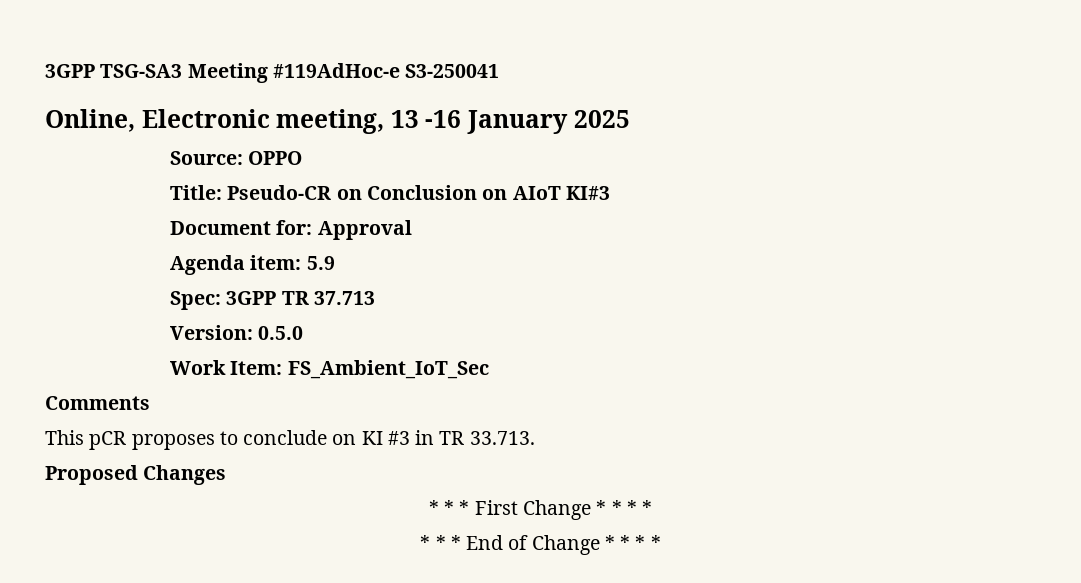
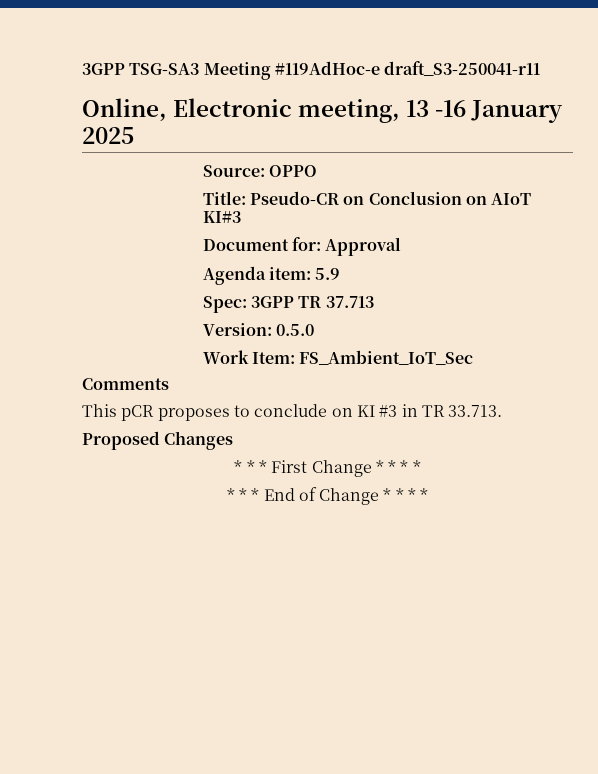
[405,64,500,78] S3-250041 -> [384,61,541,76] draft_S3-250041-r11

